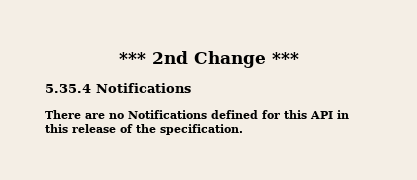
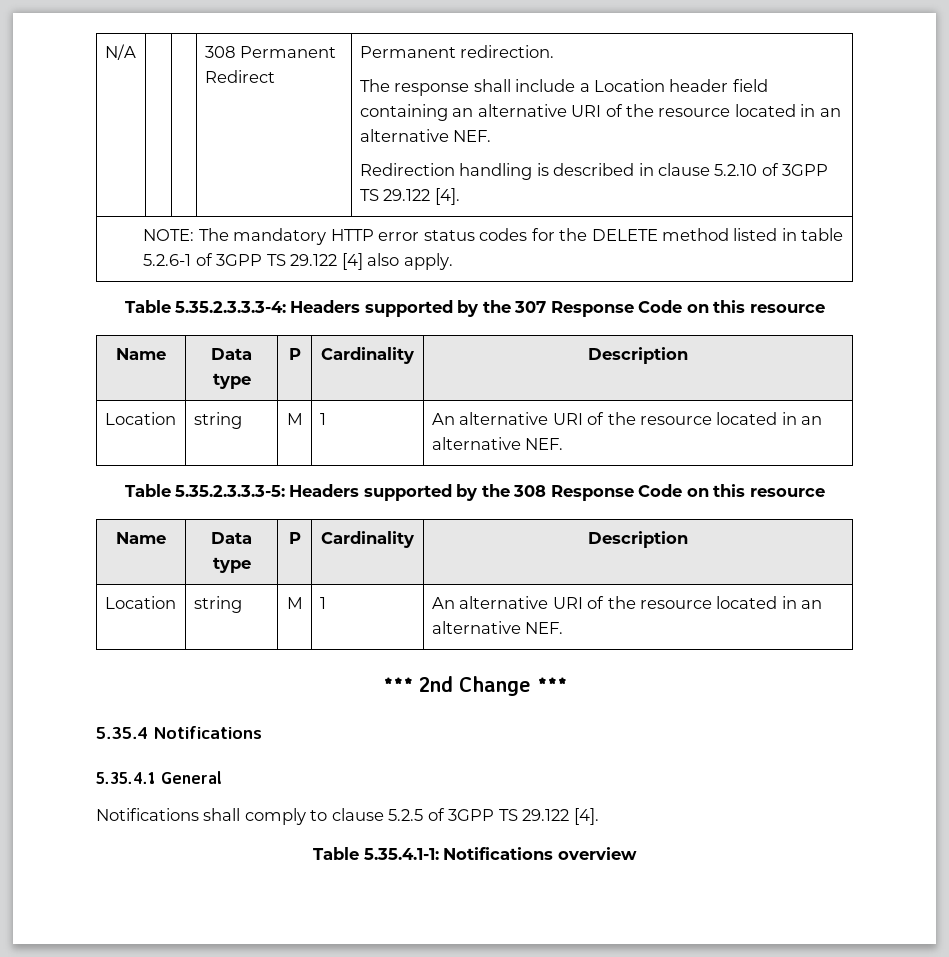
(118, 58) none -> [104,44,136,60] [204,46,337,58] [204,70,275,83] [359,45,555,58] [359,79,768,96] [359,104,841,121] [359,129,492,142] [359,163,829,180] [359,188,460,205] [143,228,844,245] [143,253,453,270] [124,300,825,317] [116,348,166,360] [211,348,252,360] [212,373,251,389] [288,348,301,360] [321,347,414,364] [588,347,688,364] [104,412,176,425] [193,412,242,429] [286,413,303,425] [319,413,326,425] [431,412,823,425] [431,437,564,450] [124,484,825,501] [116,532,166,544] [211,532,252,544] [212,557,251,573] [288,532,301,544] [321,531,414,548] [588,531,688,548] [104,596,176,609] [193,596,242,613] [286,597,303,609] [319,597,326,609] [431,596,823,609] [431,621,564,634] N/A | | | 308 Permanent Redirect | Permanent redirection. // The response shall include a Location header field containing an alternative URI of the resource located in an alternative NEF. // Redirection handling is described in clause 5.2.10 of 3GPP TS 29.122 [4]. // NOTE: The mandatory HTTP error status codes for the DELETE method listed in table 5.2.6-1 of 3GPP TS 29.122 [4] also apply. // Table 5.35.2.3.3.3-4: Headers supported by the 307 Response Code on this resource // Name | Data type | P | Cardinality | Description // Location | string | M | 1 | An alternative URI of the resource located in an alternative NEF. // Table 5.35.2.3.3.3-5: Headers supported by the 308 Response Code on this resource // Name | Data type | P | Cardinality | Description // Location | string | M | 1 | An alternative URI of the resource located in an alternative NEF. //
[45,110,349,119] [45,124,243,135] There are no Notifications defined for this API in this release of the specification. -> [96,771,222,784] [96,808,599,825] [313,847,637,860] 5.35.4.1 General // Notifications shall comply to clause 5.2.5 of 3GPP TS 29.122 [4]. // Table 5.35.4.1-1: Notifications overview

